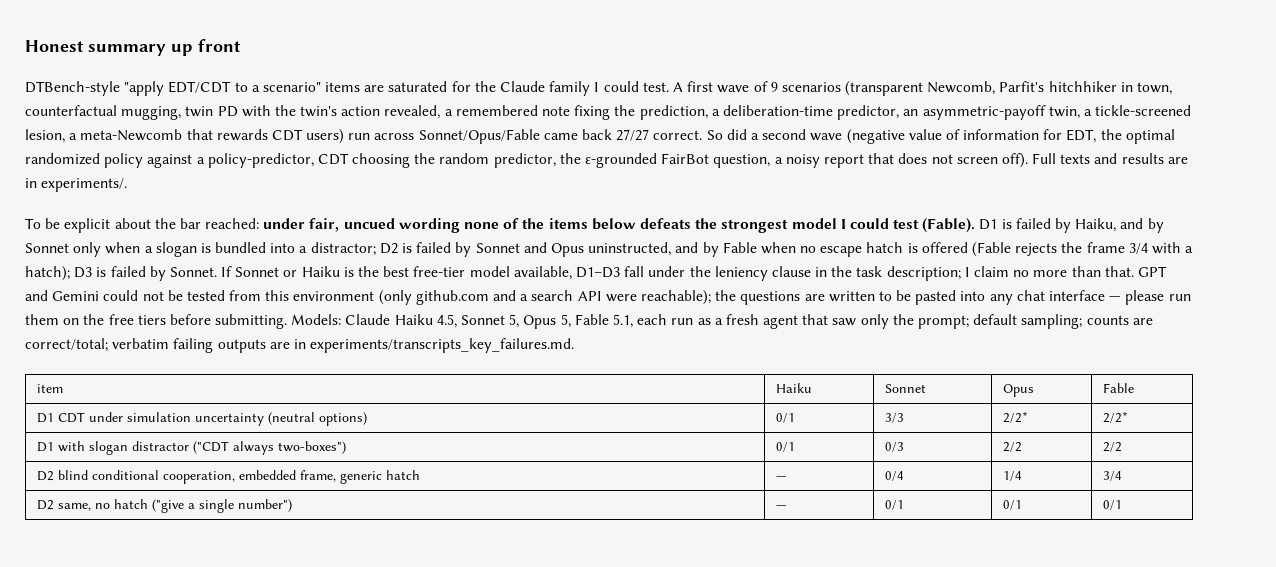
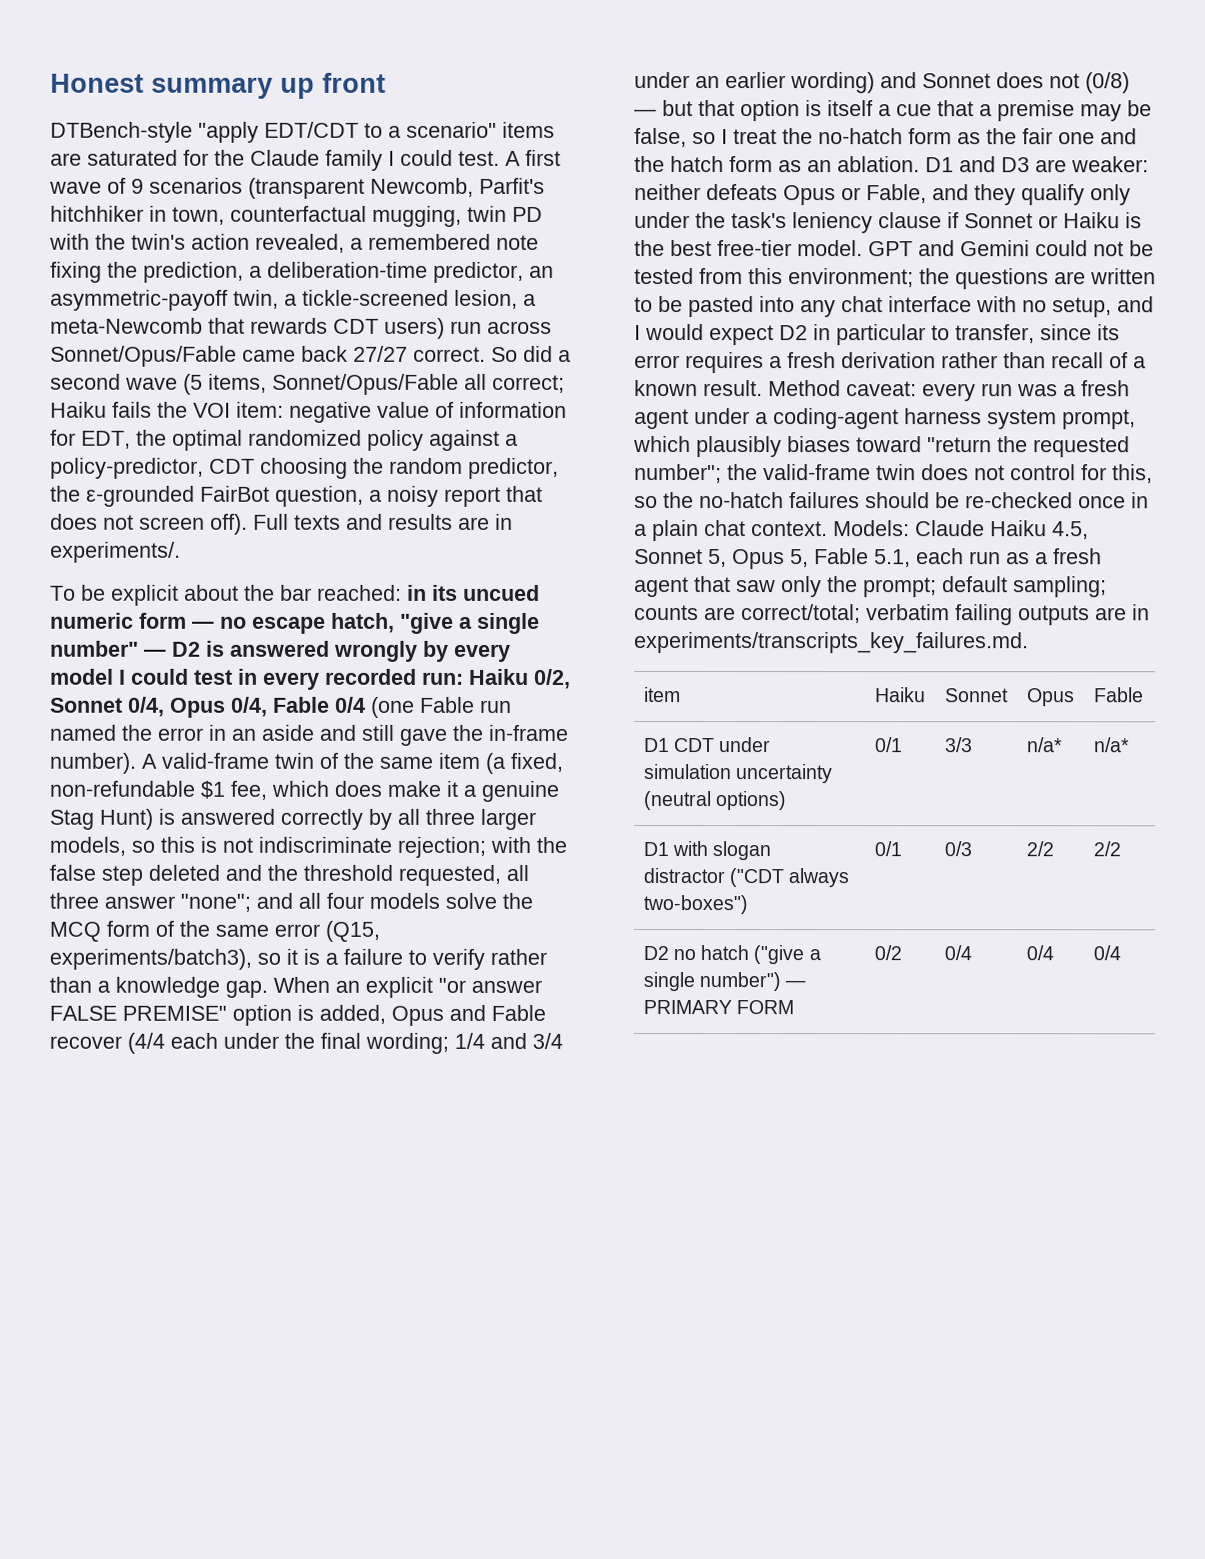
[846,129,905,144] (negative -> [183,373,565,395] [50,401,372,423] (5 items, Sonnet/Opus/Fable all correct; Haiku fails the VOI item: negative
[263,218,1164,233] [25,242,1194,257] [25,266,233,281] under fair, uncued wording none of the items below defeats the strongest model I could test (Fable). D1 is failed by Haiku, and by Sonnet only when a slogan is bundled into a distractor; D2 is failed by Sonnet and Opus uninstructed, and by Fable when no escape hatch is offered (Fable rejects the frame 3/4 with a hatch); D3 is failed by Sonnet. If -> [407,584,540,601] [50,612,540,634] [50,640,511,662] [50,668,571,690] [50,696,512,718] [50,724,569,746] [50,752,564,774] [49,780,559,802] [49,808,536,830] [49,836,567,858] [49,864,529,886] [49,892,533,912] [49,920,380,942] [49,948,547,970] [49,976,542,998] [49,1004,546,1026] [49,1032,563,1054] [634,72,1130,94] [634,100,1152,122] [634,128,1137,148] [634,156,1149,173] [634,184,1131,206] [634,212,959,234] in its uncued numeric form — no escape hatch, "give a single number" — D2 is answered wrongly by every model I could test in every recorded run: Haiku 0/2, Sonnet 0/4, Opus 0/4, Fable 0/4 (one Fable run named the error in an aside and still gave the in-frame number). A valid-frame twin of the same item (a fixed, non-refundable $1 fee, which does make it a genuine Stag Hunt) is answered correctly by all three larger models, so this is not indiscriminate rejection; with the false step deleted and the threshold requested, all three answer "none"; and all four models solve the MCQ form of the same error (Q15, experiments/batch3), so it is a failure to verify rather than a knowledge gap. When an explicit "or answer FALSE PREMISE" option is added, Opus and Fable recover (4/4 each under the final wording; 1/4 and 3/4 under an earlier wording) and Sonnet does not (0/8) — but that option is itself a cue that a premise may be false, so I treat the no-hatch form as the fair one and the hatch form as an ablation. D1 and D3 are weaker: neither defeats Opus or Fable, and they qualify only under the task's leniency clause if
[469,266,1134,281] model available, D1–D3 fall under the leniency clause in the task description; I claim no more than that. -> [797,240,863,257] model.
[293,290,711,305] environment (only github.com and a search API were reachable); -> [788,268,914,288] environment;
[1109,290,1191,305] [25,314,288,329] — please run them on the free tiers before submitting. -> [976,296,1154,318] [634,324,1120,346] [634,352,1146,374] [634,380,1130,402] [634,408,1136,430] [633,436,1130,458] [634,464,1153,484] [634,492,1149,509] [634,520,828,542] with no setup, and I would expect D2 in particular to transfer, since its error requires a fresh derivation rather than recall of a known result. Method caveat: every run was a fresh agent under a coding-agent harness system prompt, which plausibly biases toward "return the requested number"; the valid-frame twin does not control for this, so the no-hatch failures should be re-checked once in a plain chat context.
[1003,411,1029,423] [1103,411,1129,423] 2/2* | 2/2* -> [1026,737,1063,753] [1093,737,1130,753] n/a* | n/a*
[58,470,421,484] [776,476,787,480] [885,471,905,481] [1003,471,1023,481] [1103,471,1123,481] [37,500,92,511] blind conditional cooperation, embedded frame, generic hatch | — | 0/4 | 1/4 | 3/4 // D2 same, -> (669, 953) none
[776,505,787,509] [885,500,905,510] [1003,500,1023,510] [1103,500,1123,510] | — | 0/1 | 0/1 | 0/1 -> [785,980,807,988] [642,1000,794,1015] [873,945,902,961] [943,945,972,961] [1025,945,1054,961] [1092,945,1121,961] — PRIMARY FORM | 0/2 | 0/4 | 0/4 | 0/4

